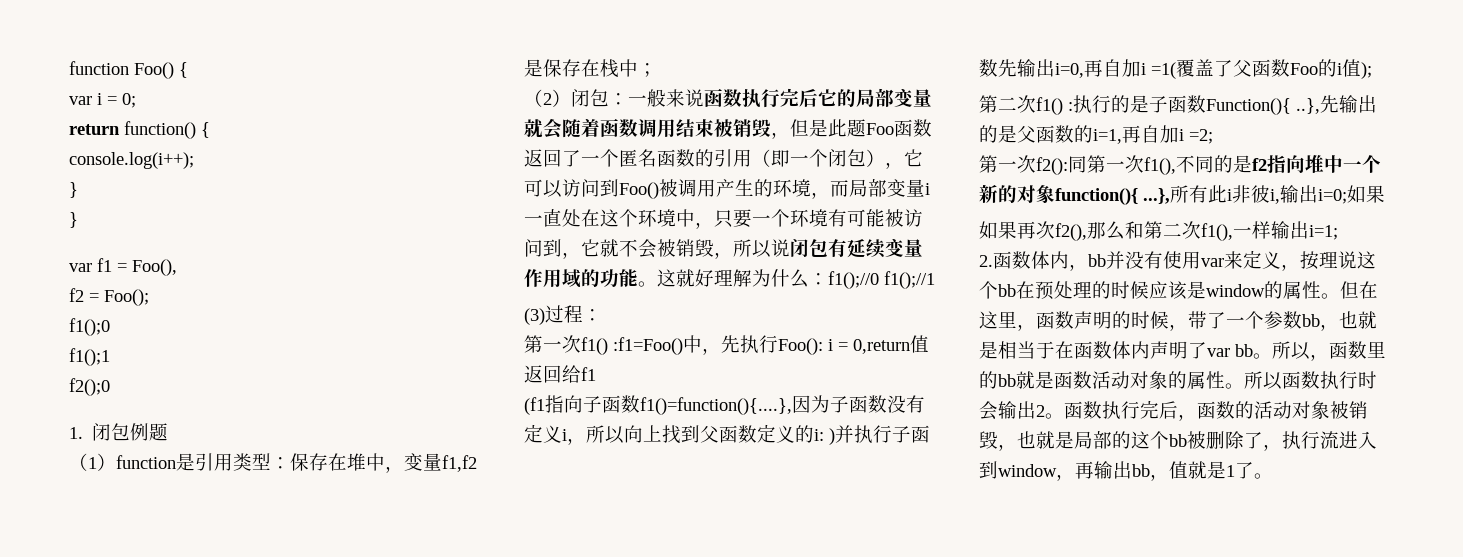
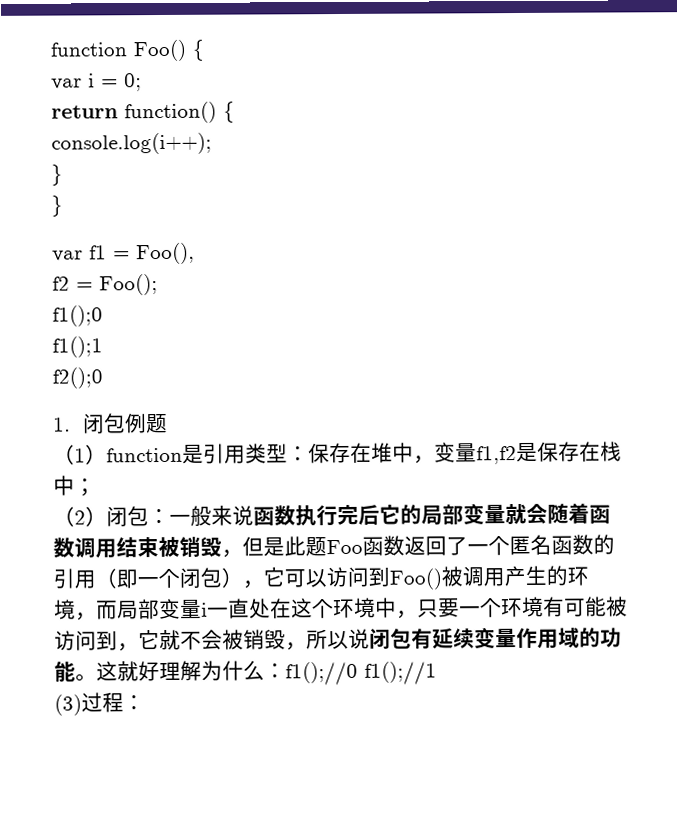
[524,335,929,355] [524,365,596,383] [524,395,925,415] [524,424,930,445] [979,59,1372,79] [979,95,1377,115] [979,125,1213,144] [979,154,1381,175] [979,184,1385,205] [979,221,1338,241] [979,250,1376,271] [979,281,1378,300] [979,311,1377,331] [979,341,1386,361] [979,371,1377,390] [979,400,1368,421] [979,431,1377,451] [979,461,1273,481] // 第一次f1() :f1=Foo()中，先执行Foo(): i = 0,return值返回给f1 // (f1指向子函数f1()=function(){....},因为子函数没有定义i，所以向上找到父函数定义的i: )并执行子函数先输出i=0,再自加i =1(覆盖了父函数Foo的i值); // 第二次f1() :执行的是子函数Function(){ ..},先输出的是父函数的i=1,再自加i =2; // 第一次f2():同第一次f1(),不同的是f2指向堆中一个新的对象function(){ ...},所有此i非彼i,输出i=0;如果 // 如果再次f2(),那么和第二次f1(),一样输出i=1; // 2.函数体内，bb并没有使用var来定义，按理说这个bb在预处理的时候应该是window的属性。但在这里，函数声明的时候，带了一个参数bb，也就是相当于在函数体内声明了var bb。所以，函数里的bb就是函数活动对象的属性。所以函数执行时会输出2。函数执行完后，函数的活动对象被销毁，也就是局部的这个bb被删除了，执行流进入到window，再输出bb，值就是1了。 -> (145, 703) none

